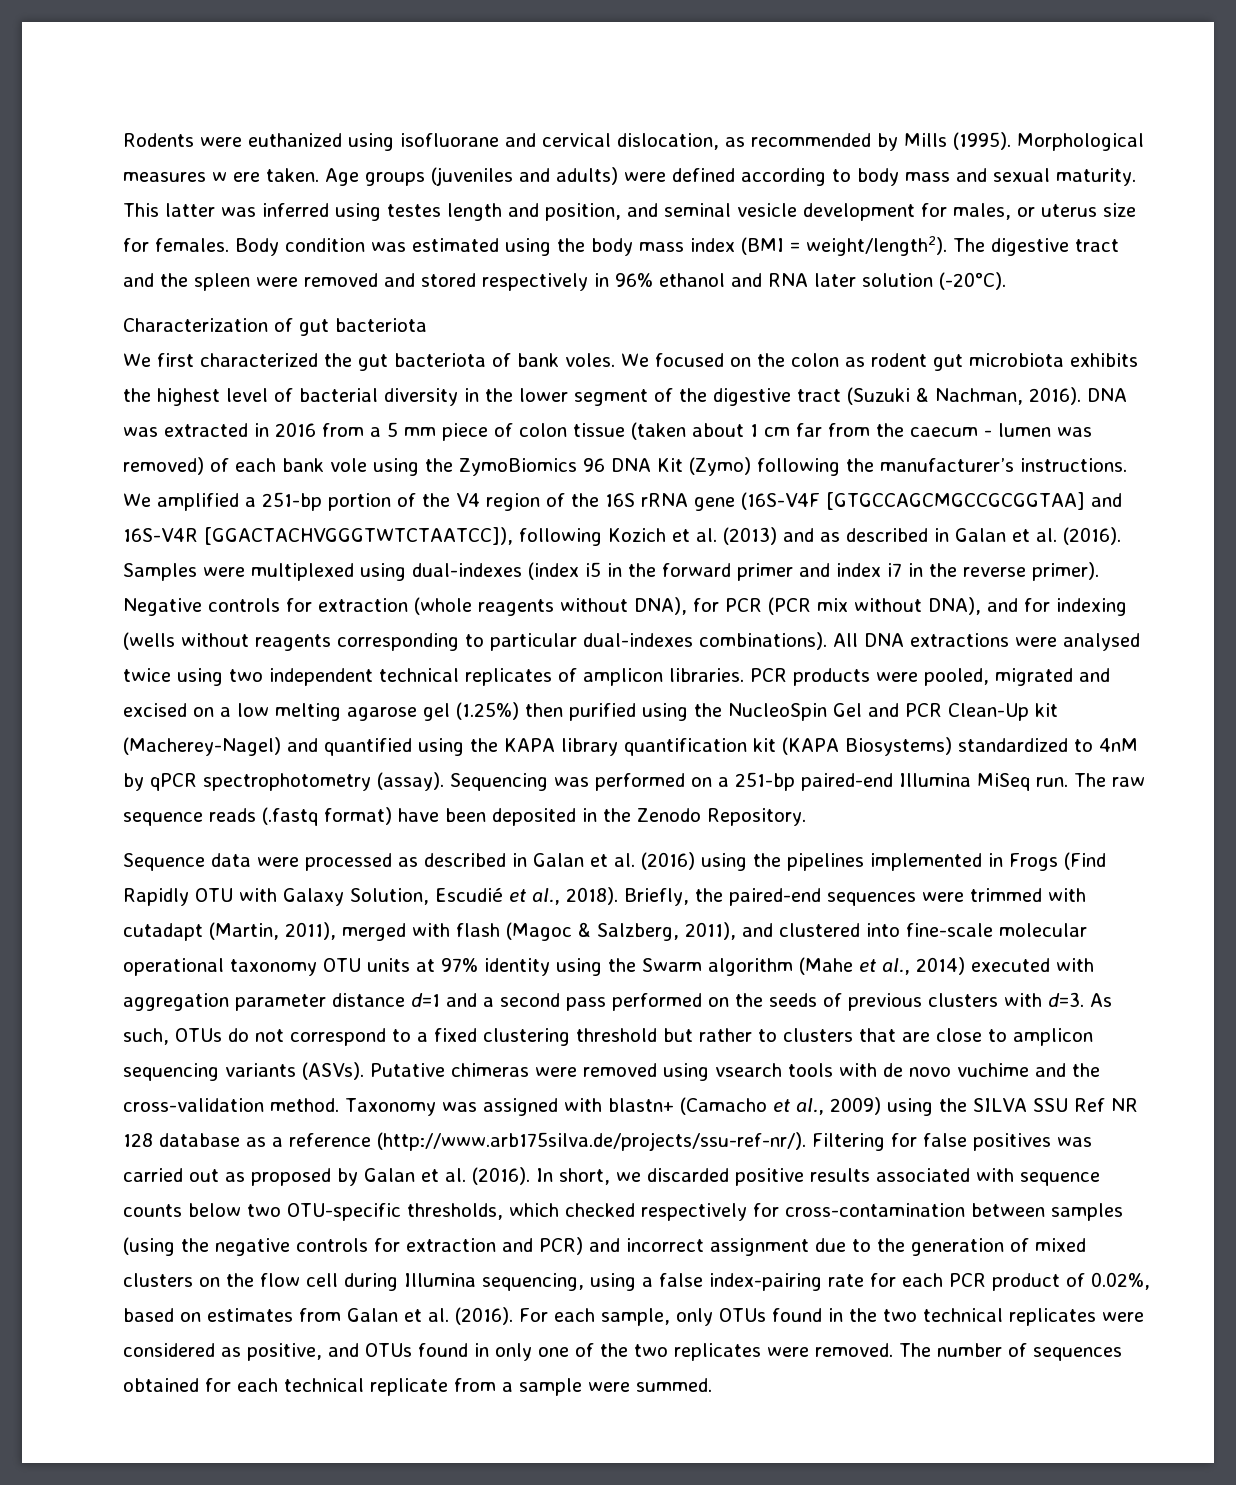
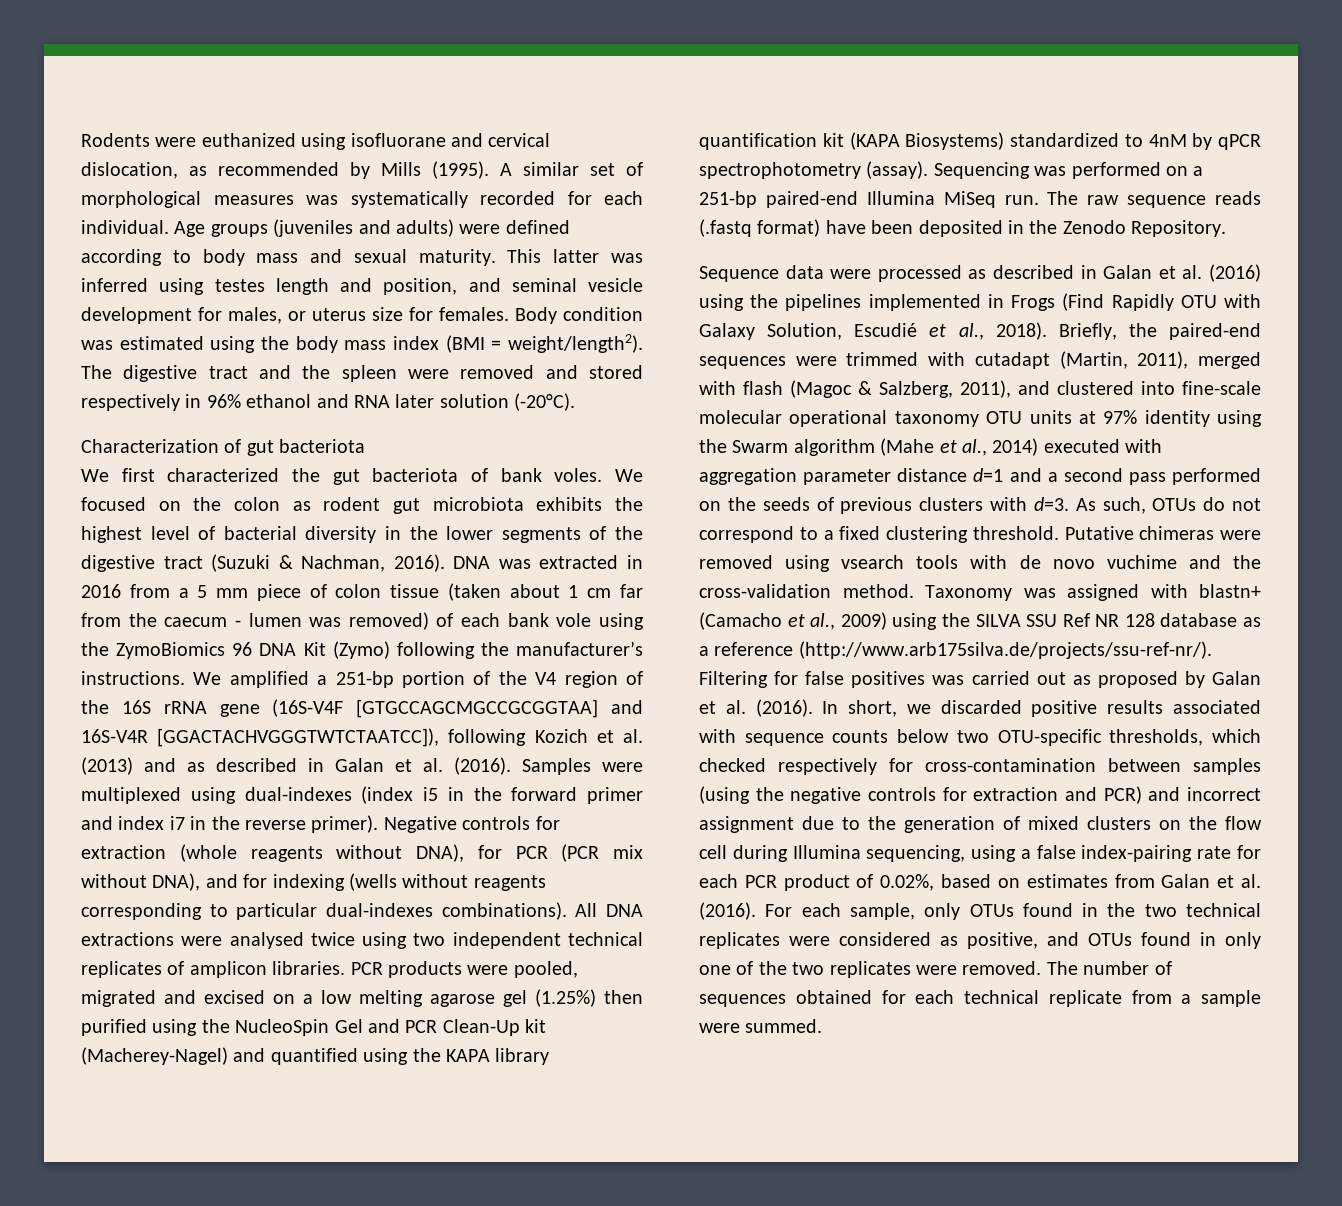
[1017,133,1144,151] [123,168,319,182] Morphological measures w ere taken. -> [500,162,643,176] [81,191,643,208] [81,220,169,234] A similar set of morphological measures was systematically recorded for each individual.
[574,389,648,406] segment -> [501,527,581,543] segments
[576,1028,1093,1046] [123,1062,364,1081] threshold but rather to clusters that are close to amplicon sequencing variants (ASVs). -> [972,526,1059,540] threshold.

